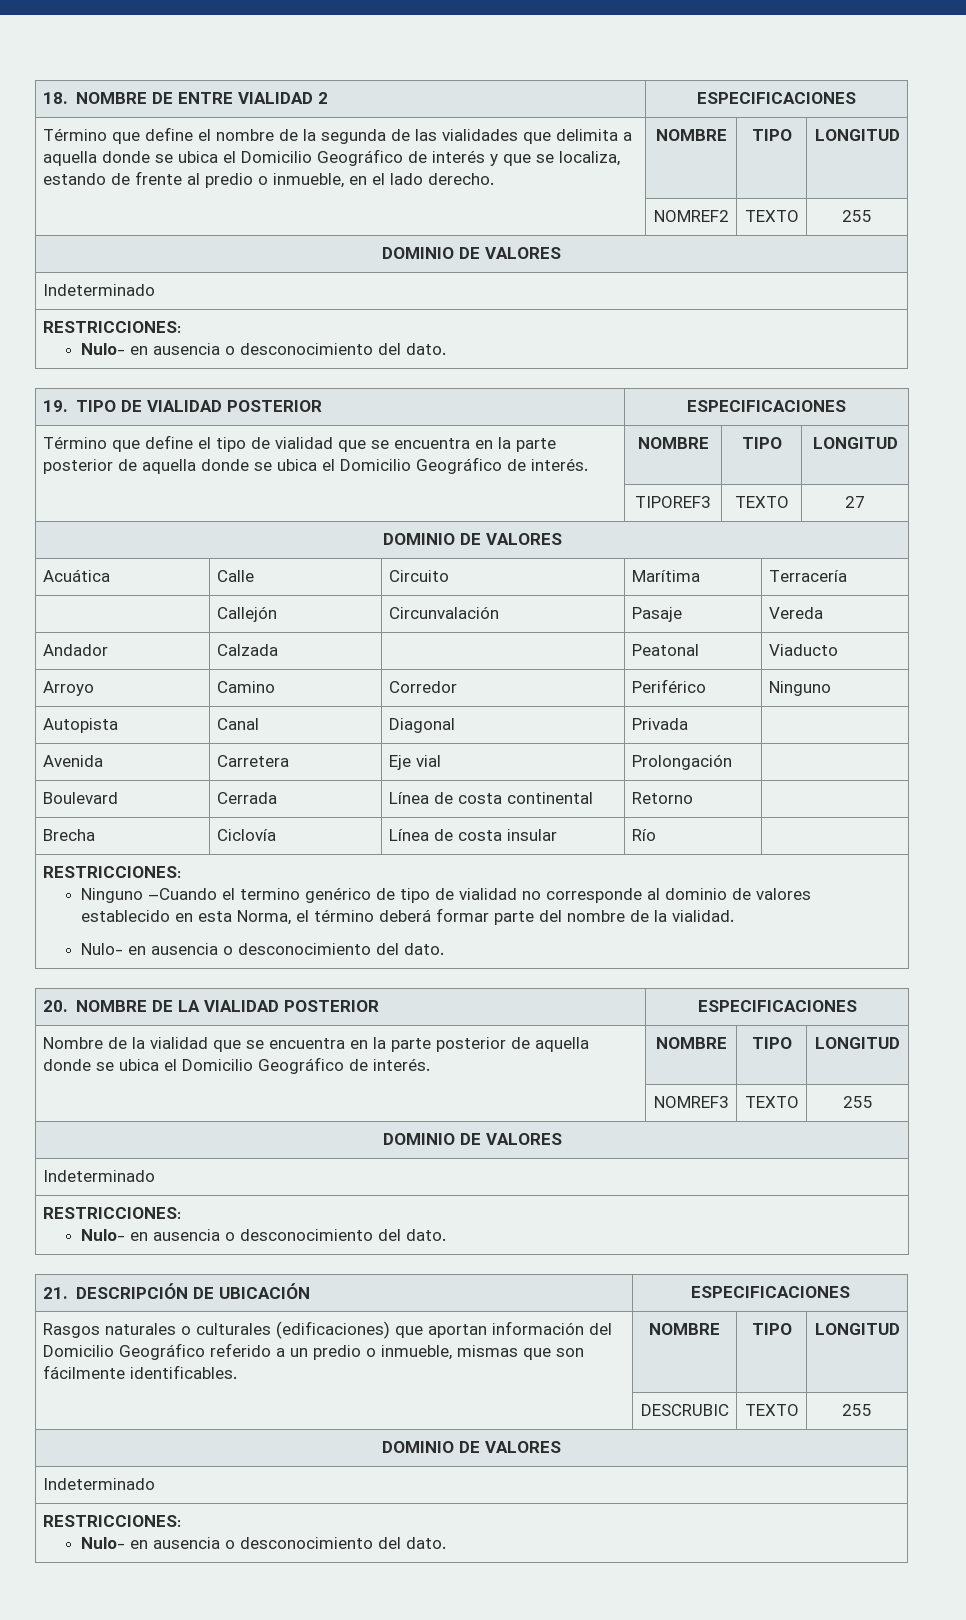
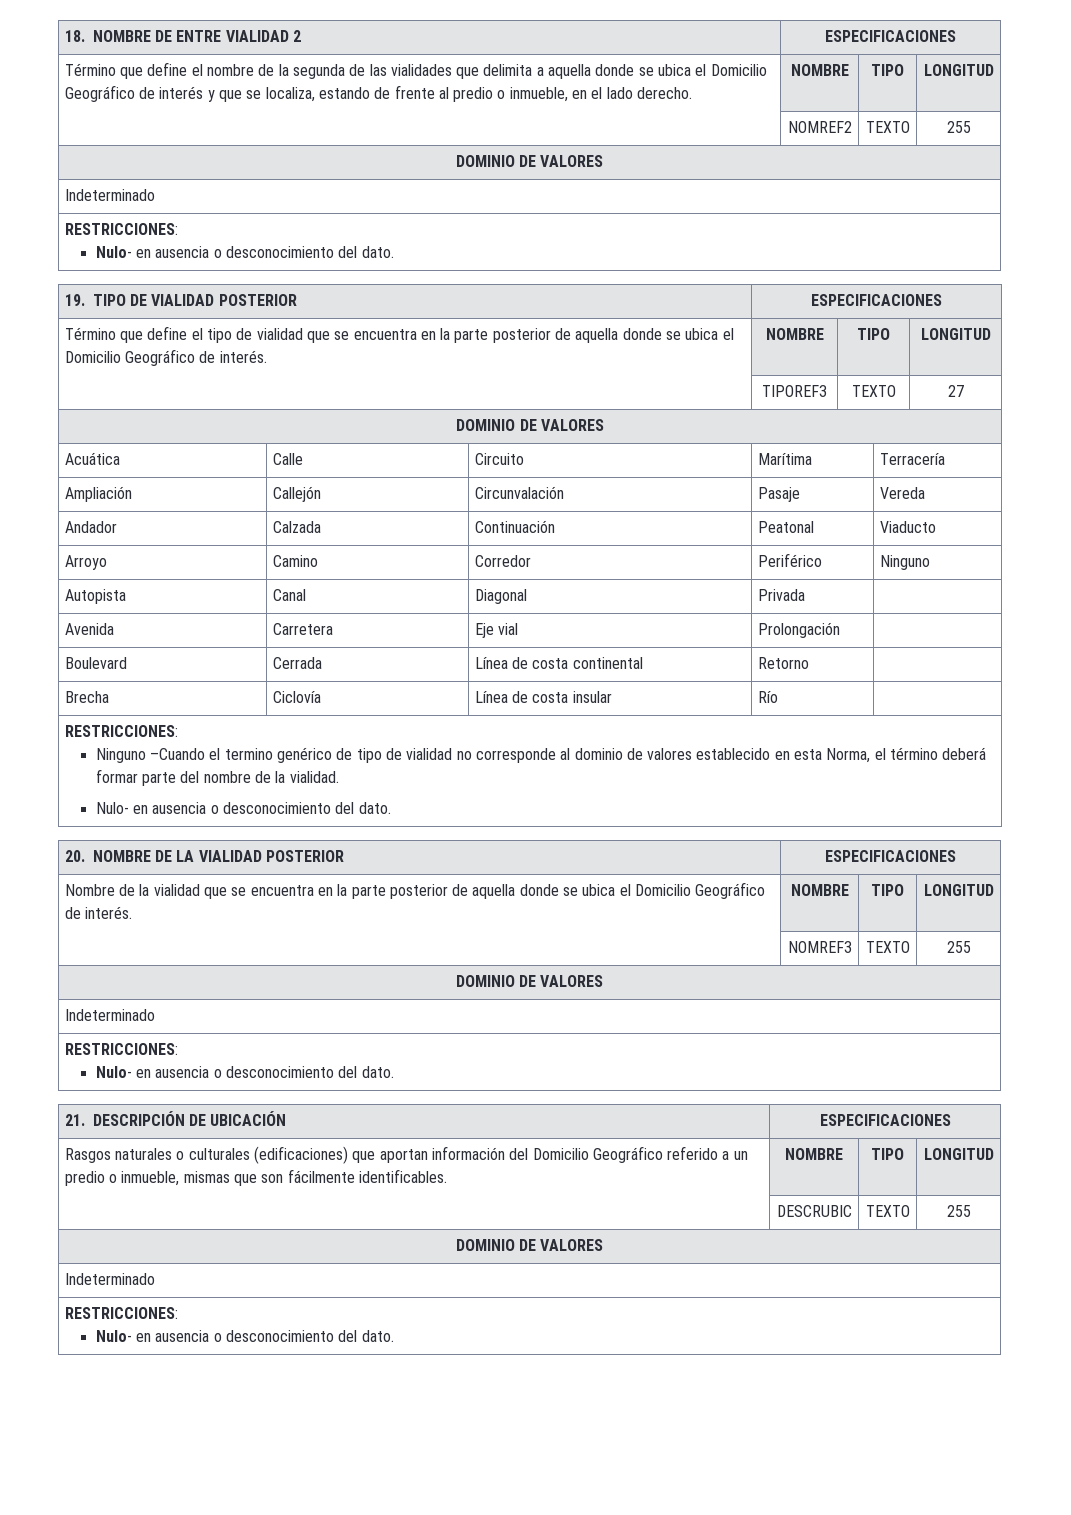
(847, 576) none -> [64,486,132,502] Ampliación
(278, 650) none -> [474,520,555,533] Continuación

